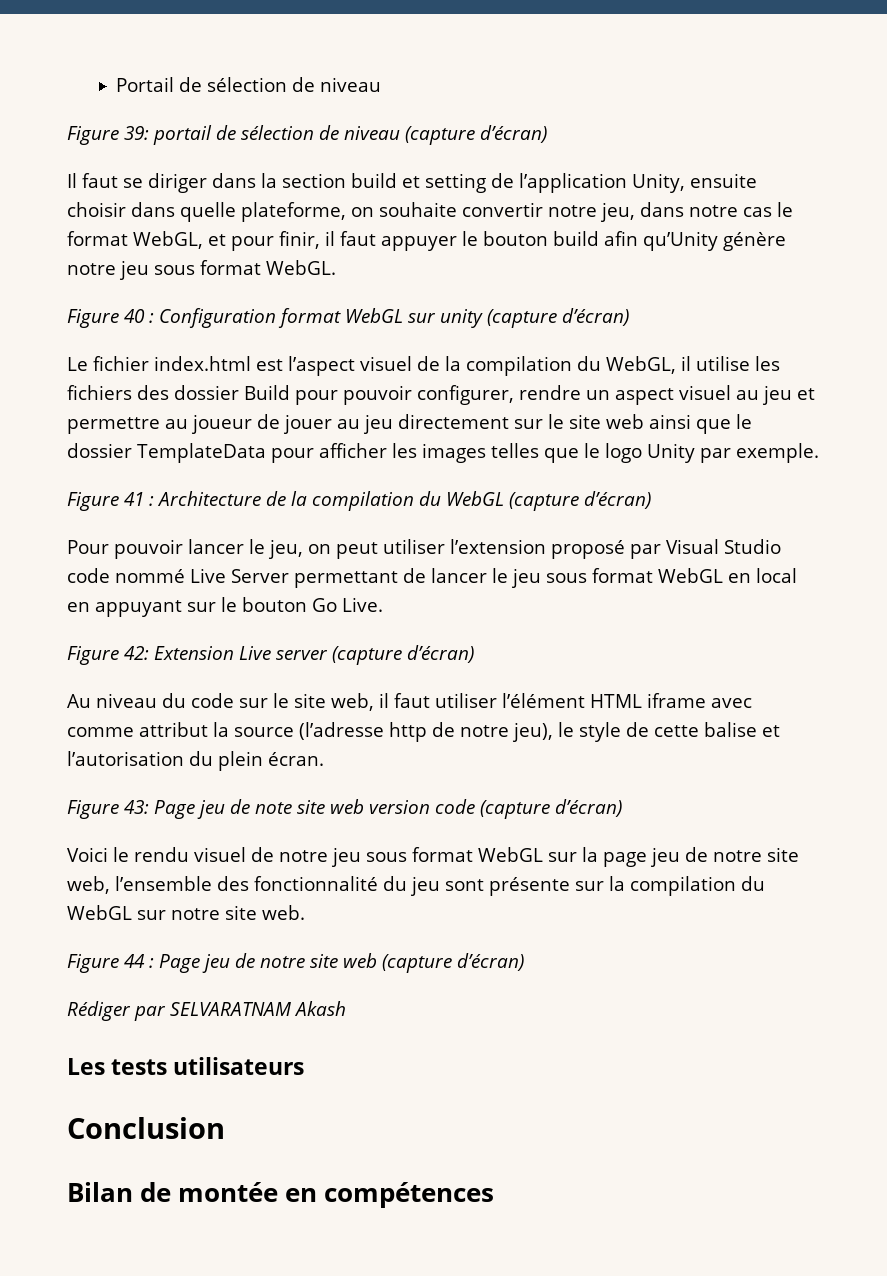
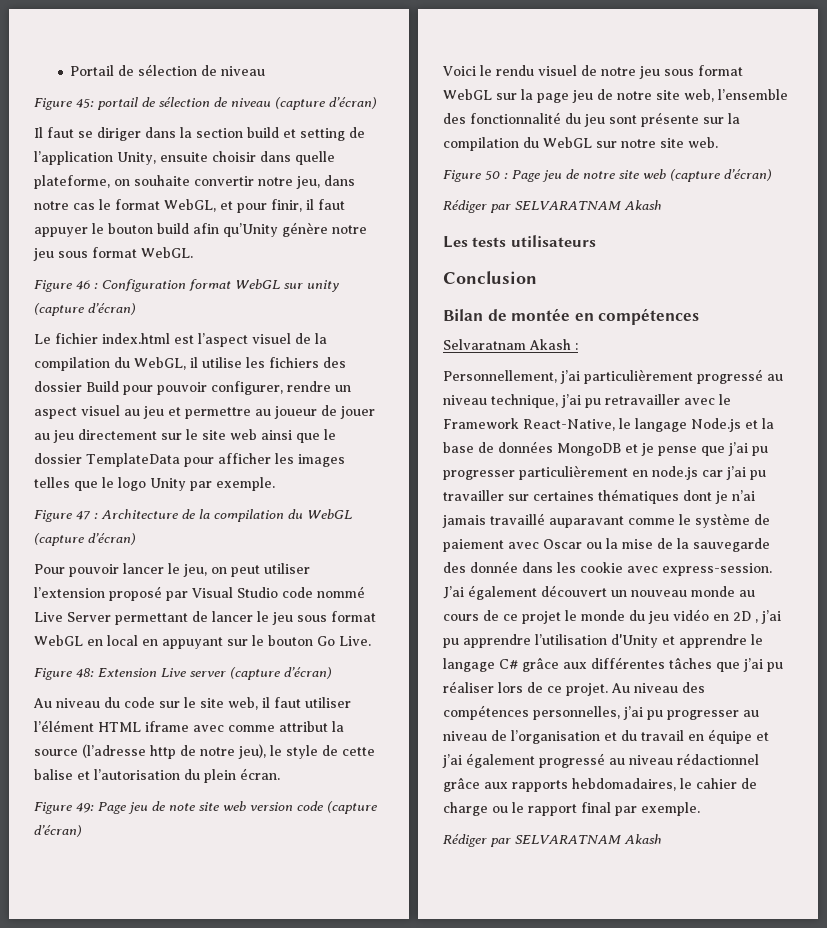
[124,126,149,140] 39: -> [76,98,94,108] 45:
[124,309,145,323] 40 -> [76,280,90,290] 46
[124,492,144,506] 41 -> [76,510,91,520] 47
[124,646,149,660] 42: -> [76,668,94,678] 48:
[124,800,149,814] 43: -> [76,802,94,813] 49:
[124,954,145,968] 44 -> [485,171,500,180] 50
(495, 1195) none -> [443,339,578,350] [443,369,783,384] [443,394,731,408] [443,418,774,432] [443,441,768,456] [443,465,766,480] [443,489,755,504] [442,513,770,528] [443,538,770,552] [443,561,772,576] [443,585,755,600] [443,609,781,624] [443,634,763,648] [443,657,783,672] [443,681,705,696] [443,705,759,720] [443,729,769,744] [442,753,759,768] [443,777,757,792] [443,802,700,816] [443,834,662,847] // Selvaratnam Akash : // Personnellement, j’ai particulièrement progressé au niveau technique, j’ai pu retravailler avec le Framework React-Native, le langage Node.js et la base de données MongoDB et je pense que j’ai pu progresser particulièrement en node.js car j’ai pu travailler sur certaines thématiques dont je n’ai jamais travaillé auparavant comme le système de paiement avec Oscar ou la mise de la sauvegarde des donnée dans les cookie avec express-session. J’ai également découvert un nouveau monde au cours de ce projet le monde du jeu vidéo en 2D , j’ai pu apprendre l’utilisation d'Unity et apprendre le langage C# grâce aux différentes tâches que j’ai pu réaliser lors de ce projet. Au niveau des compétences personnelles, j’ai pu progresser au niveau de l’organisation et du travail en équipe et j’ai également progressé au niveau rédactionnel grâce aux rapports hebdomadaires, le cahier de charge ou le rapport final par exemple. // Rédiger par SELVARATNAM Akash

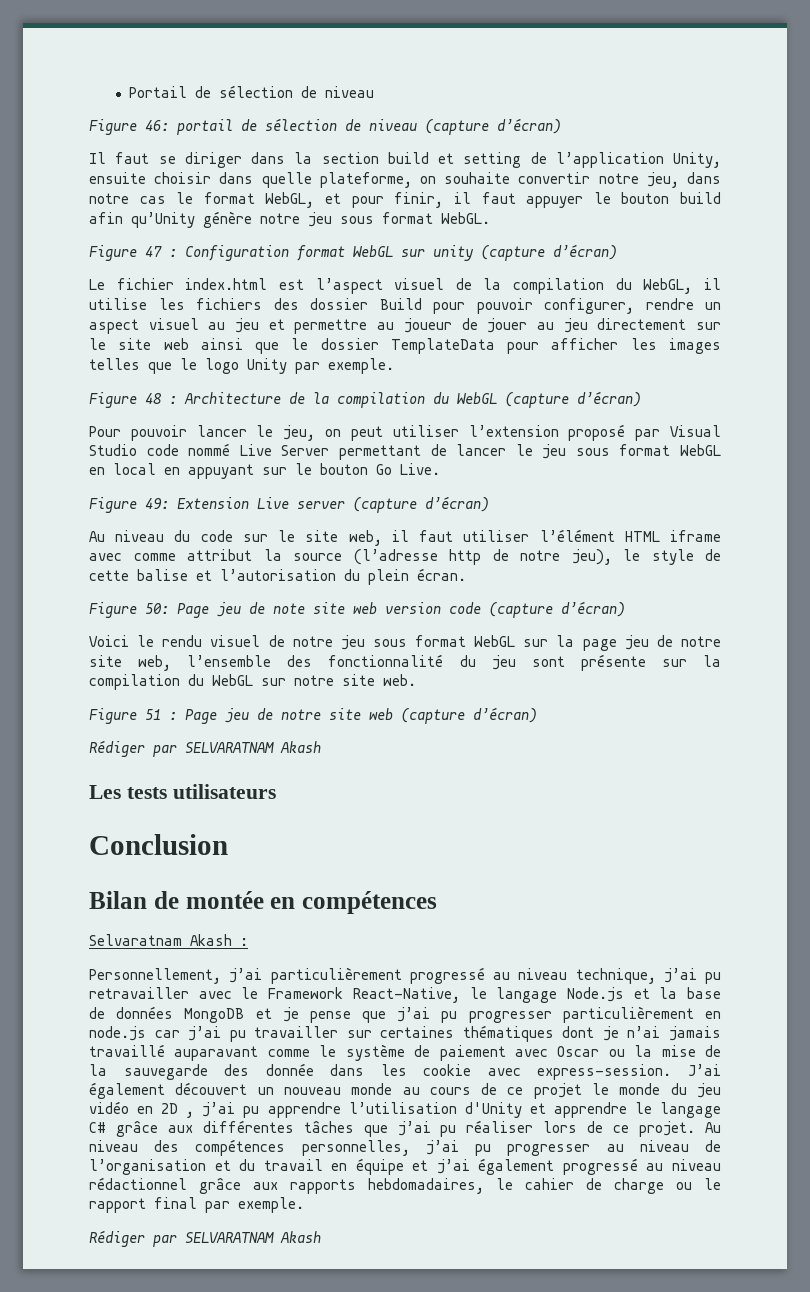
[76,98,94,108] 45: -> [145,120,169,131] 46:
[76,280,90,290] 46 -> [145,246,162,257] 47
[76,510,91,520] 47 -> [145,393,161,404] 48
[76,668,94,678] 48: -> [145,498,169,509] 49:
[76,802,94,813] 49: -> [145,603,169,614] 50:
[485,171,500,180] 50 -> [145,709,161,720] 51

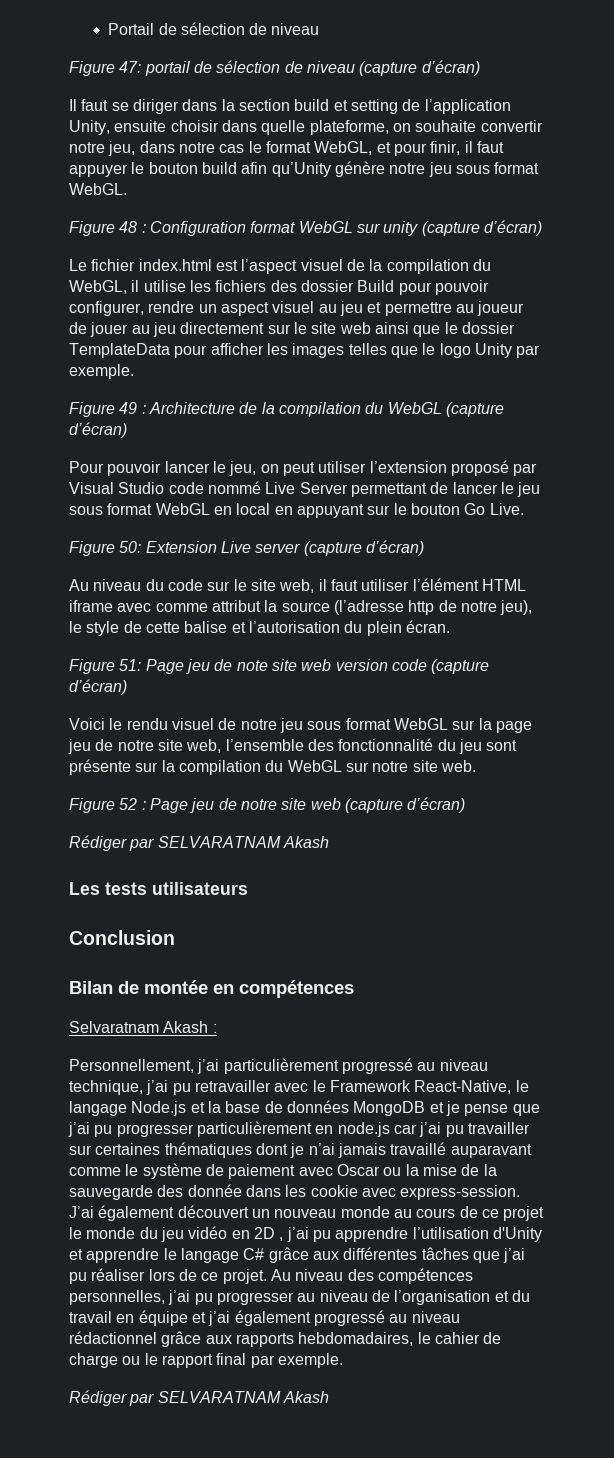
[145,120,169,131] 46: -> [119,61,142,73] 47:
[145,246,162,257] 47 -> [119,221,138,233] 48
[145,393,161,404] 48 -> [119,402,138,414] 49
[145,498,169,509] 49: -> [119,541,142,553] 50:
[145,603,169,614] 50: -> [119,659,142,671] 51:
[145,709,161,720] 51 -> [119,798,138,810] 52

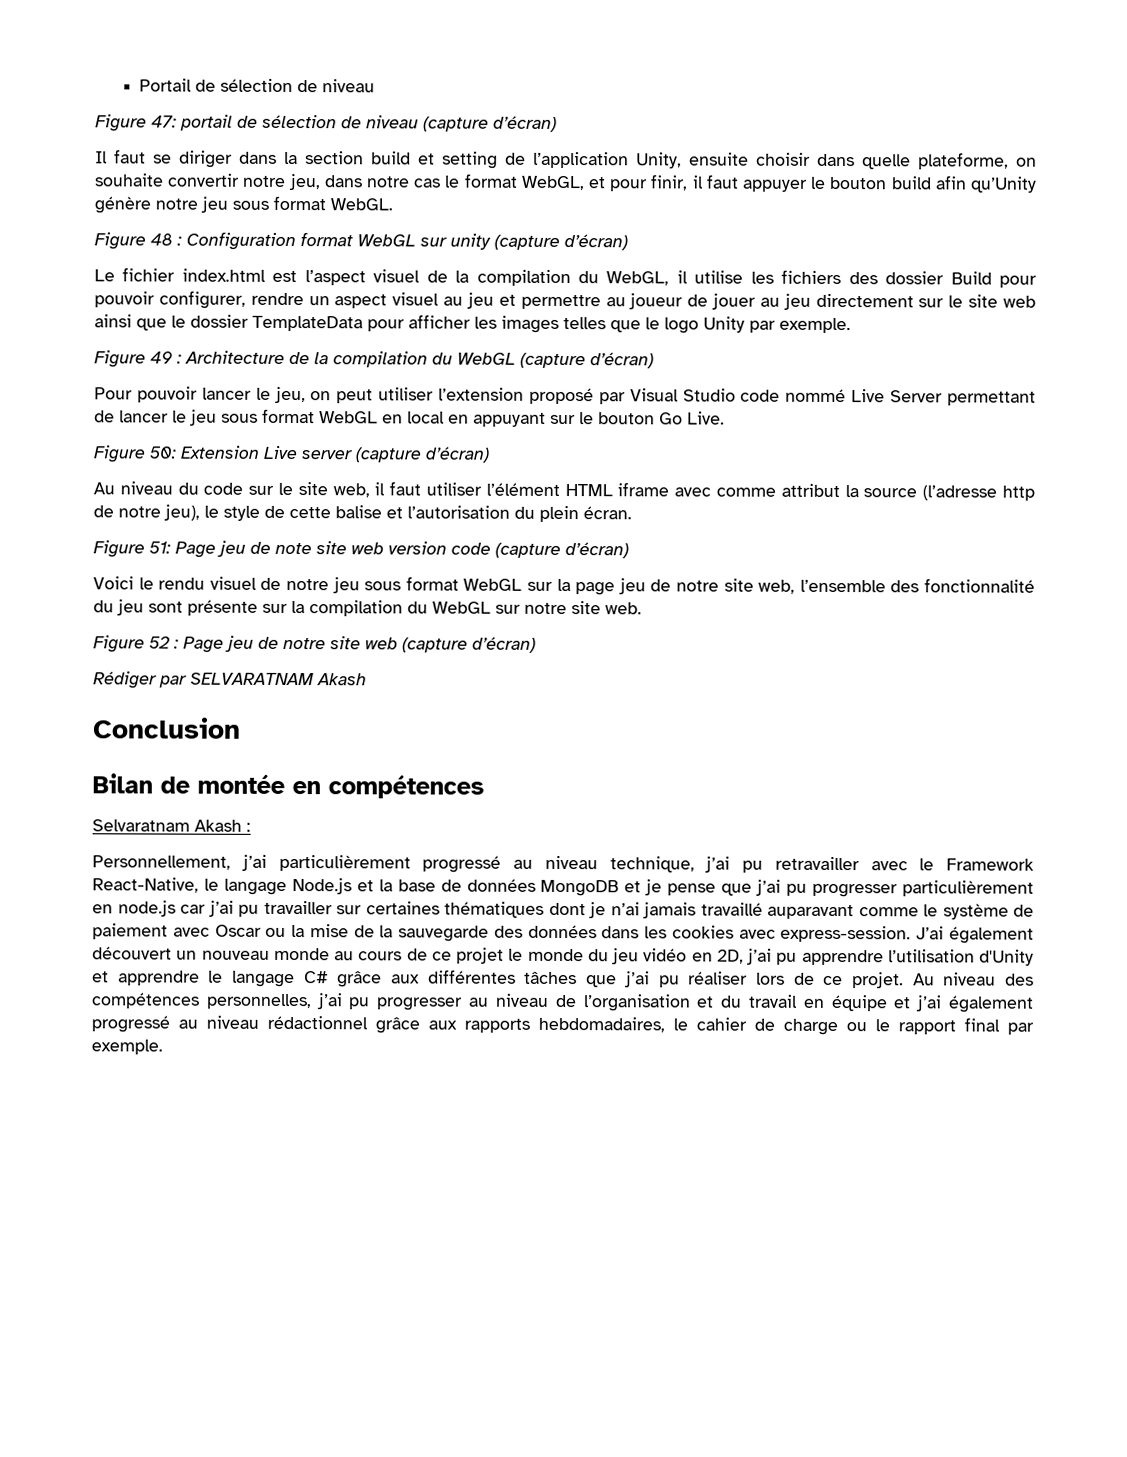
[69,882,248,895] // Les tests utilisateurs -> (367, 679) none
[187,1184,242,1197] donnée -> [527,924,597,939] données
[310,1185,358,1197] cookie -> [671,925,734,939] cookies
[253,1227,284,1241] 2D , -> [716,949,744,964] 2D,
[69,1390,329,1406] // Rédiger par SELVARATNAM Akash -> (163, 1047) none

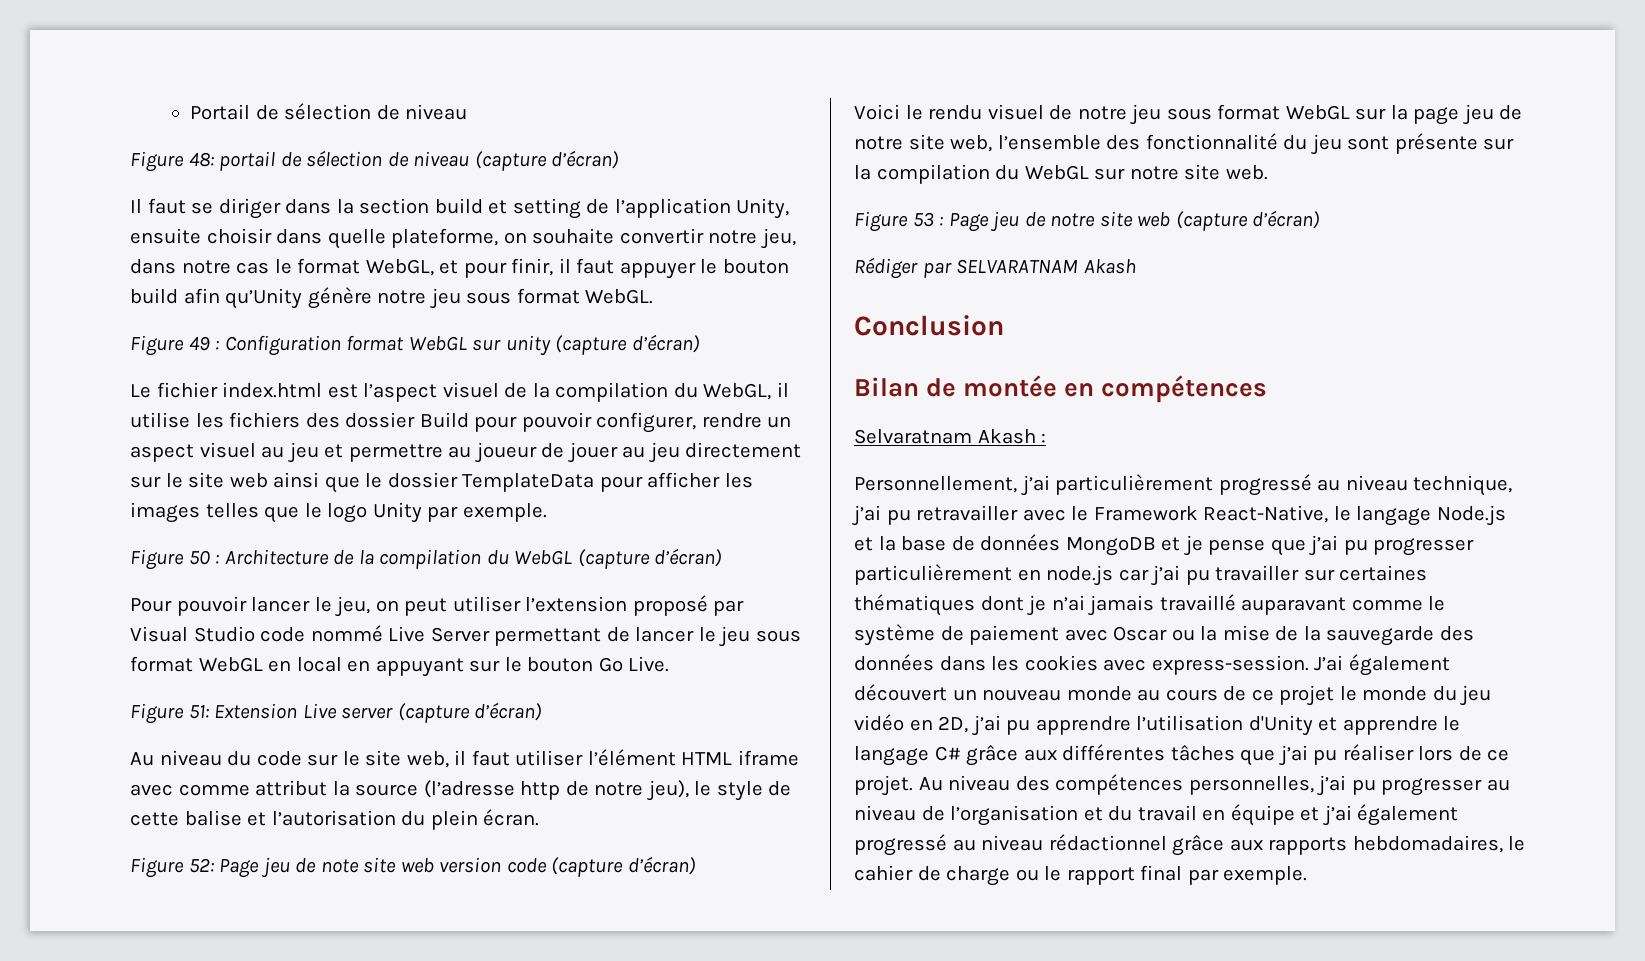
[151,115,177,128] 47: -> [188,152,214,167] 48:
[150,233,173,246] 48 -> [188,336,210,351] 49
[150,351,173,364] 49 -> [188,550,211,565] 50
[149,446,177,459] 50: -> [188,705,209,719] 51:
[149,541,171,554] 51: -> [188,858,214,873] 52:
[149,636,170,649] 52 -> [912,212,934,227] 53

